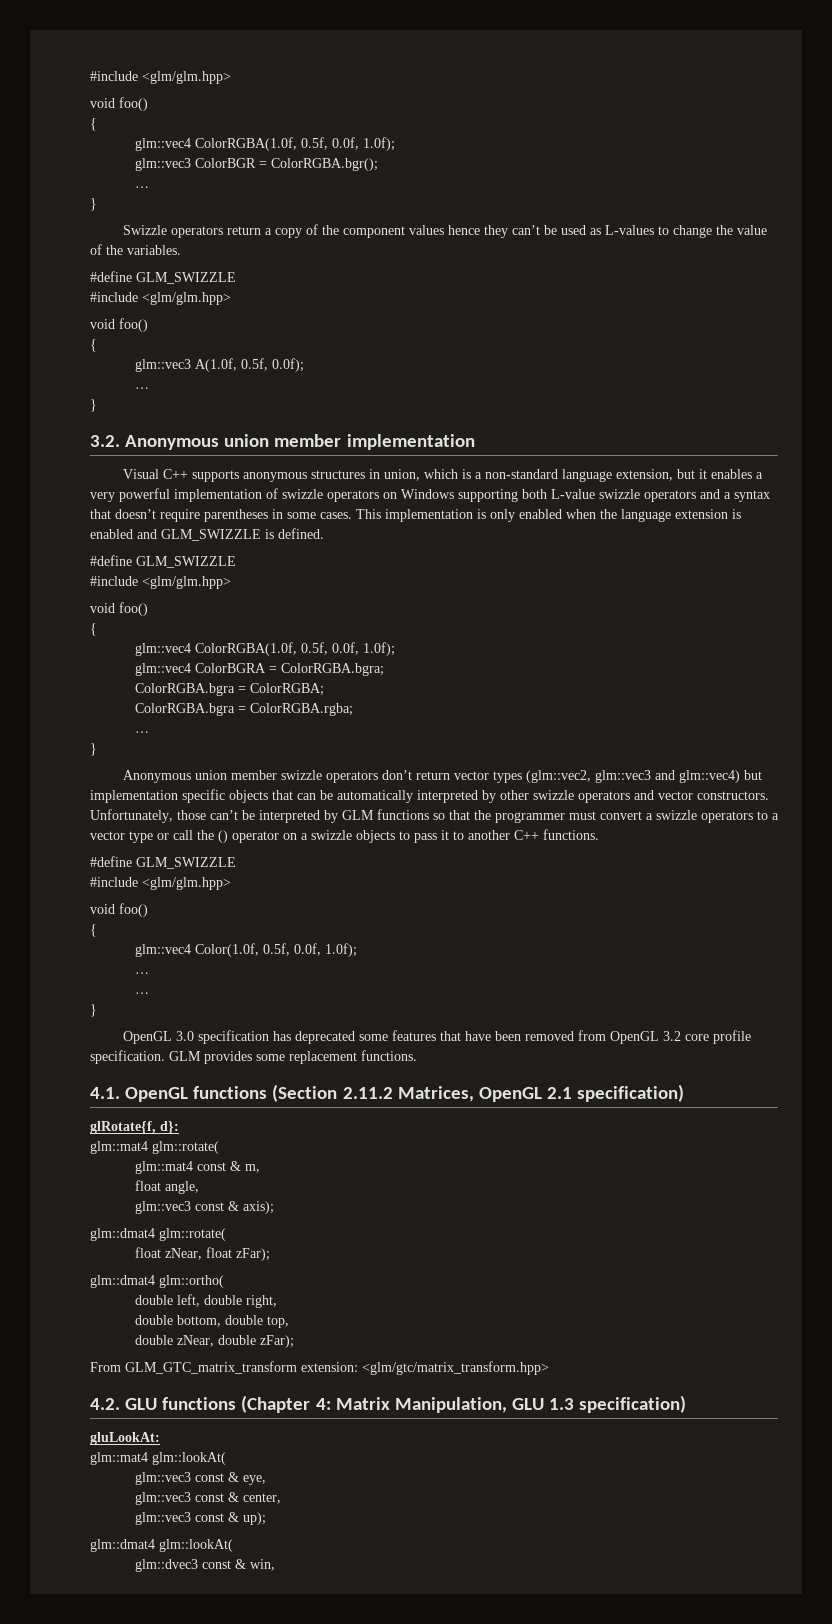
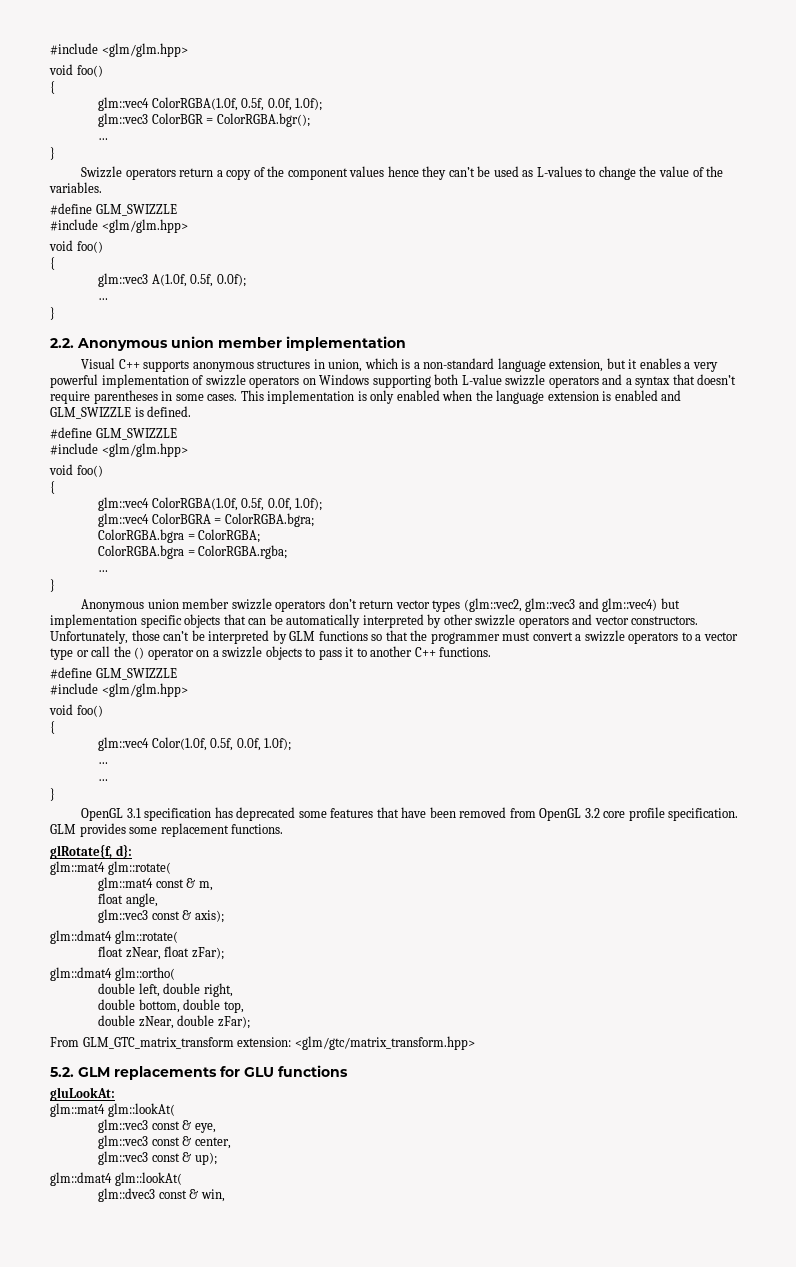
[90,435,120,447] 3.2. -> [50,338,74,348] 2.2.
[176,1031,195,1041] 3.0 -> [126,808,141,818] 3.1
[90,1084,685,1102] // 4.1. OpenGL functions (Section 2.11.2 Matrices, OpenGL 2.1 specification) -> (284, 829) none
[90,1395,687,1413] 4.2. GLU functions (Chapter 4: Matrix Manipulation, GLU 1.3 specification) -> [50,1065,348,1080] 5.2. GLM replacements for GLU functions

